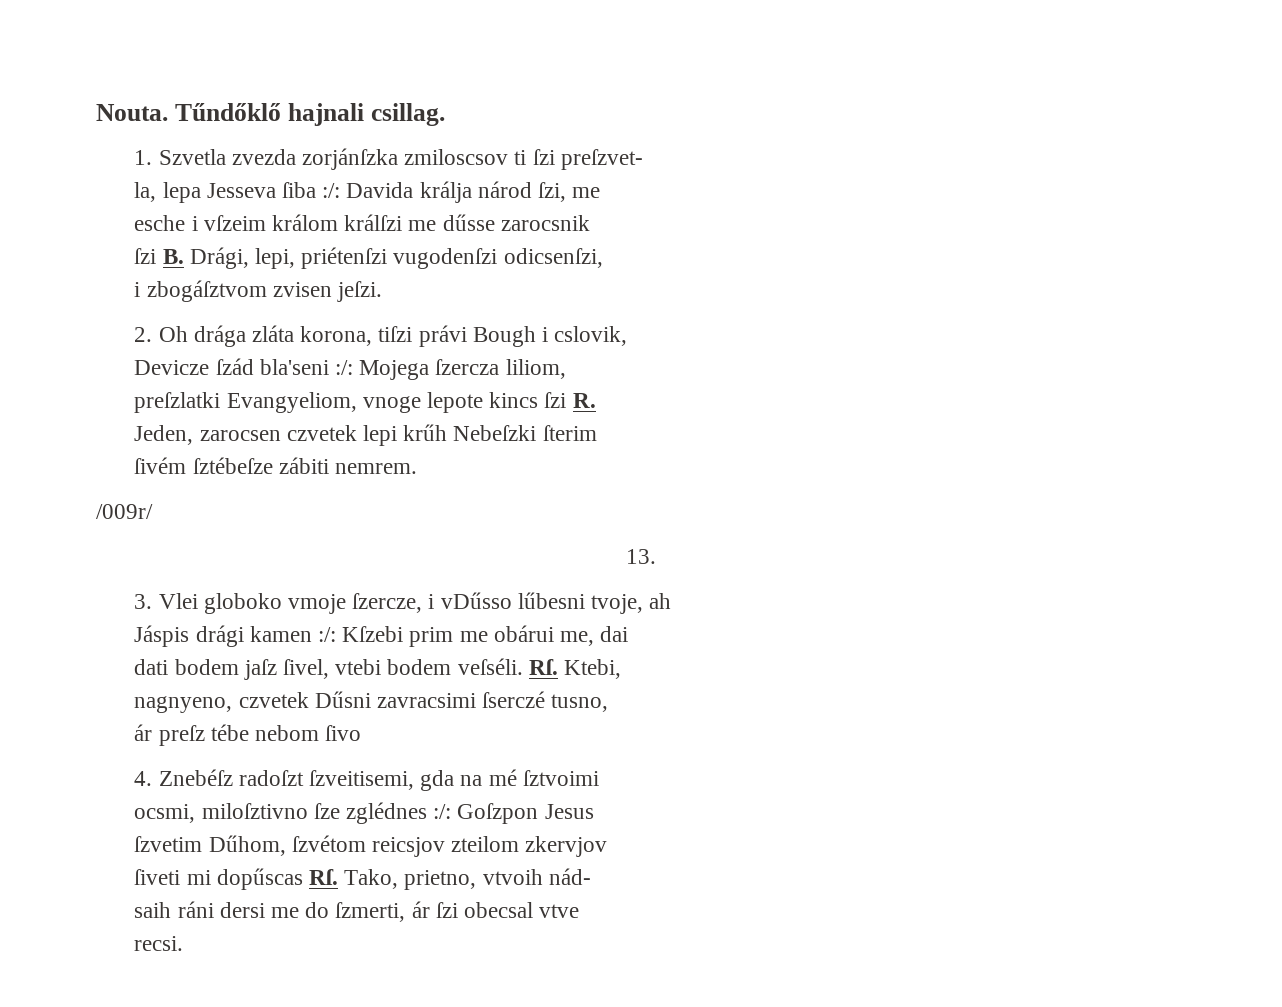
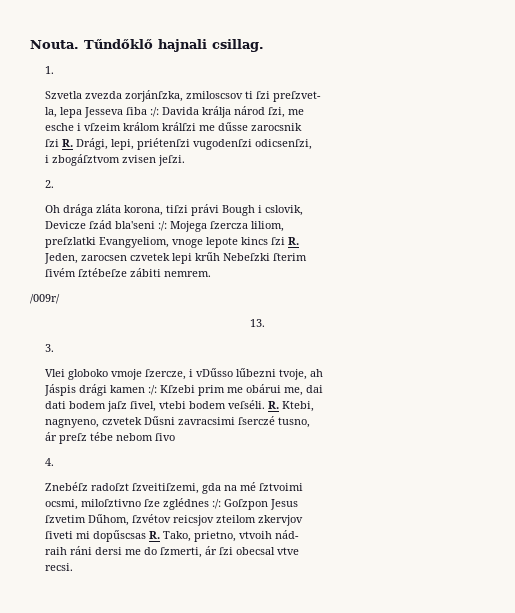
(153, 157) none -> (54, 70) //
[301,148,398,170] zorjánſzka -> [124,90,183,102] zorjánſzka,
[162,249,184,264] B. -> [61,139,73,147] R.
(153, 334) none -> (54, 184) //
(153, 601) none -> (54, 348) //
[517,592,585,609] lűbesni -> [235,368,276,377] lűbezni
[528,659,558,675] Rſ. -> [267,401,279,409] R.
(153, 778) none -> (54, 462) //
[308,770,414,790] ſzveitisemi, -> [131,483,199,494] ſzveitiſzemi,
[291,835,366,852] ſzvétom -> [131,514,171,523] ſzvétov
[216,868,338,890] dopűscas Rſ. -> [92,530,160,542] dopűscsas R.
[134,902,172,918] saih -> [44,547,67,555] raih

